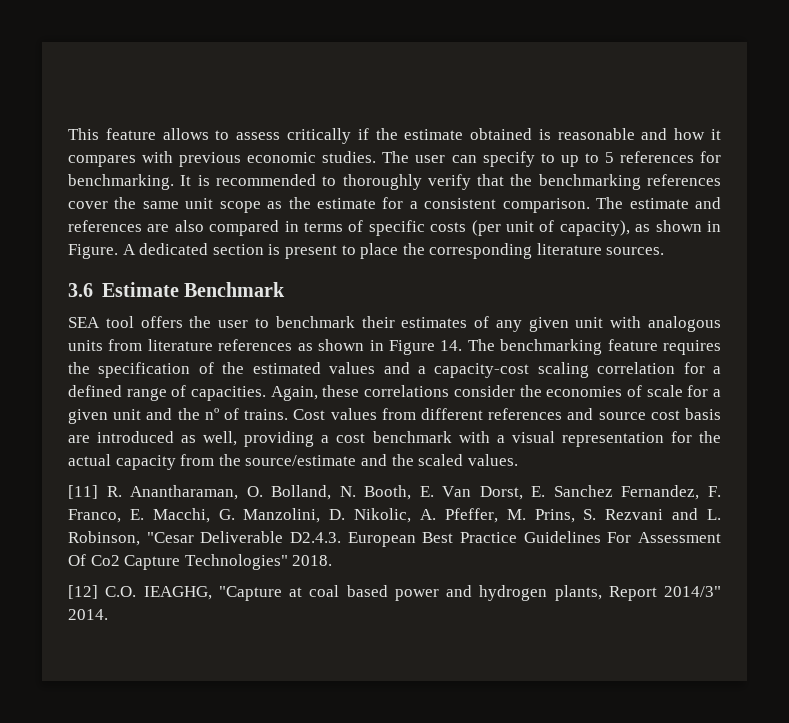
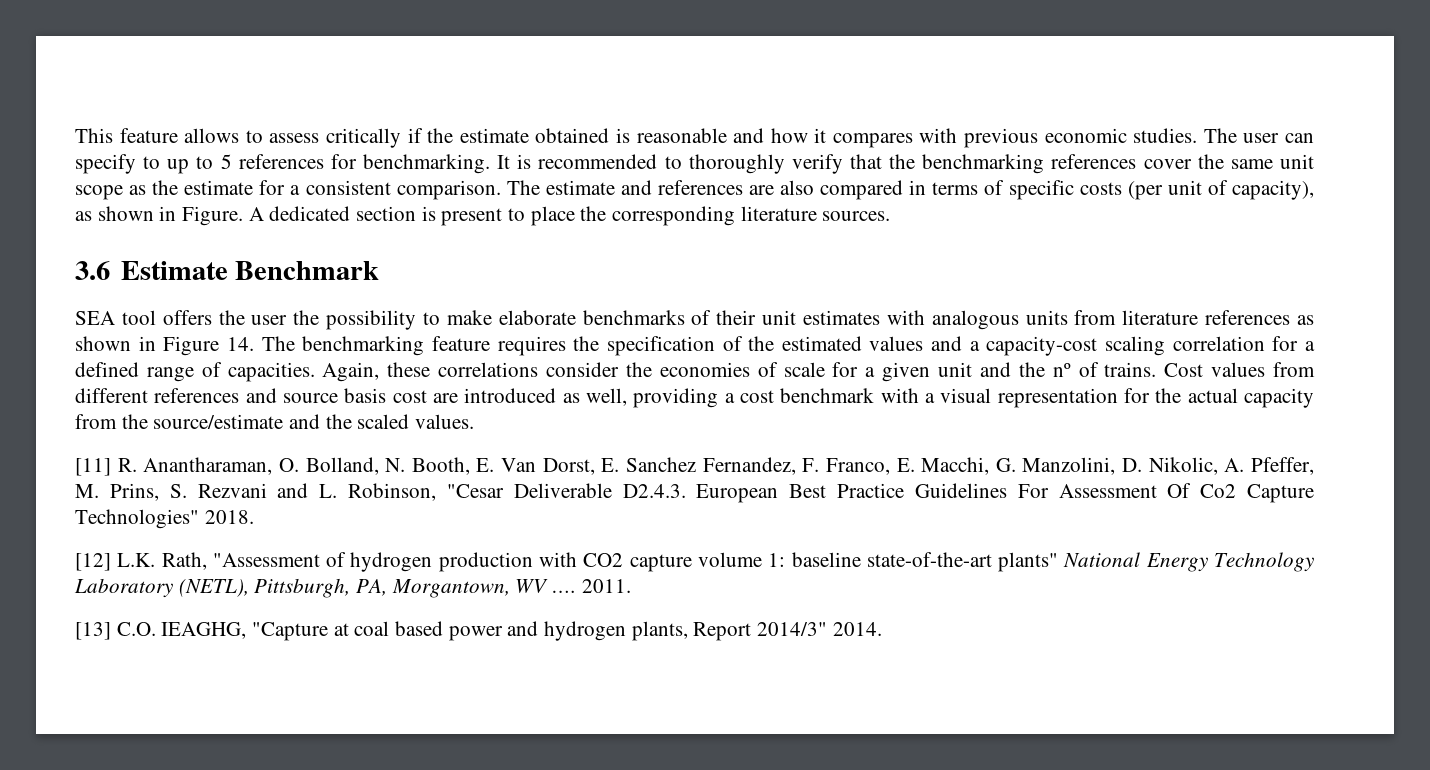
[254,316,604,332] to benchmark their estimates of any given unit -> [293,310,880,330] the possibility to make elaborate benchmarks of their unit estimates
[650,408,721,420] cost basis -> [344,388,427,403] basis cost
(98, 592) none -> [117,552,1314,572] [74,578,631,598] [75,622,111,640] L.K. Rath, "Assessment of hydrogen production with CO2 capture volume 1: baseline state-of-the-art plants" National Energy Technology Laboratory (NETL), Pittsburgh, PA, Morgantown, WV …. 2011. // [13]

